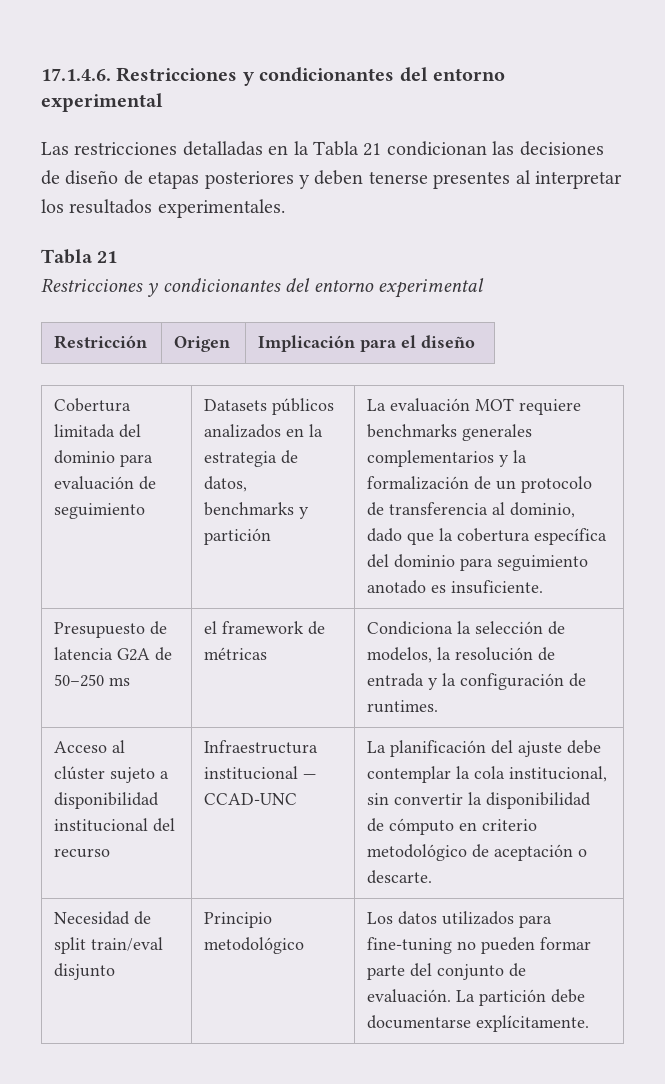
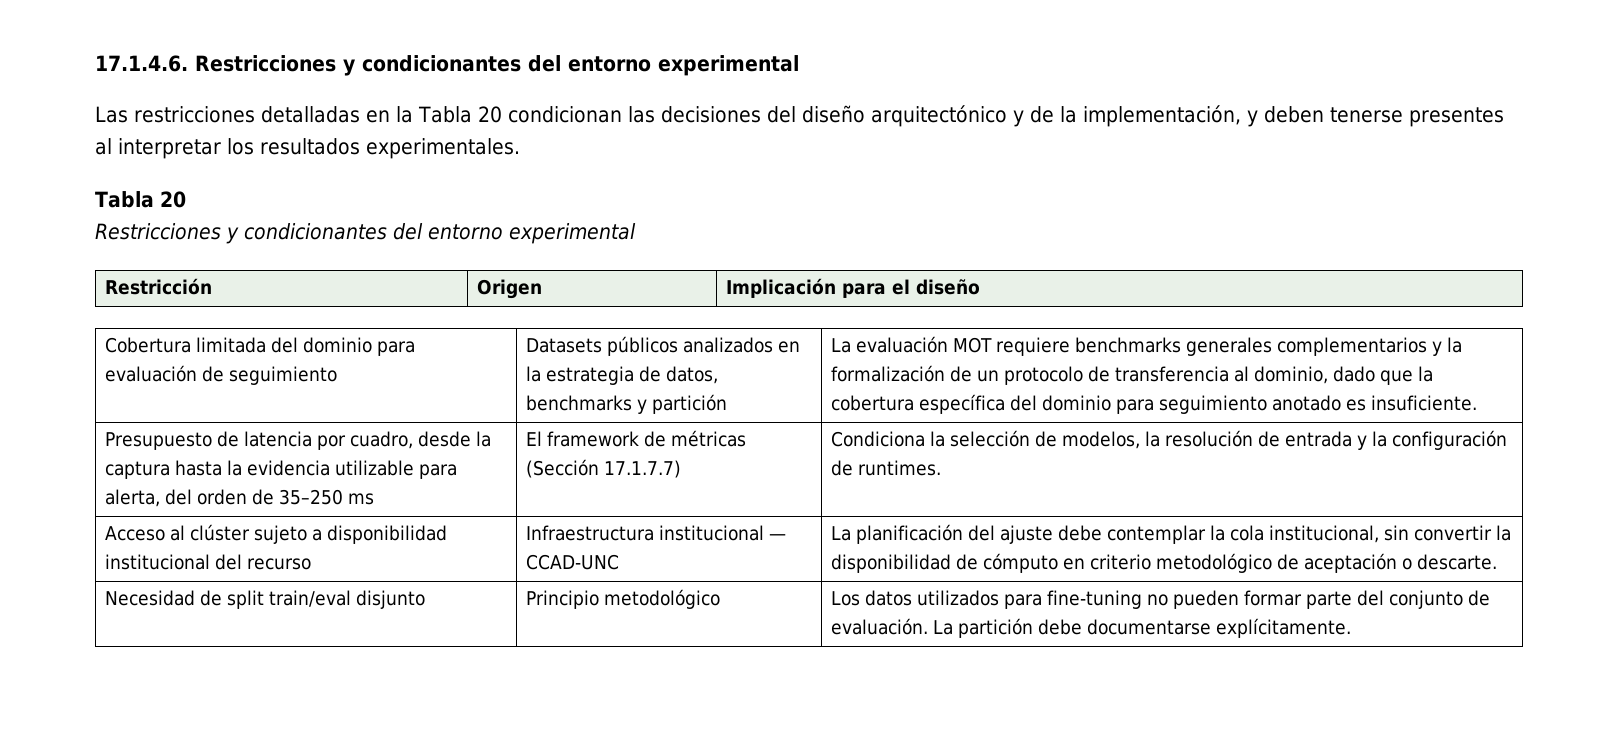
[363,143,382,156] 21 -> [477,106,502,123] 20
[41,170,294,189] de diseño de etapas posteriores -> [766,105,1241,127] del diseño arquitectónico y de la implementación,
[97,251,118,263] 21 -> [159,191,186,208] 20
[117,647,173,661] [54,674,105,687] G2A de 50–250 -> [316,431,491,450] [104,460,457,479] [104,489,343,507] por cuadro, desde la captura hasta la evidencia utilizable para alerta, del orden de 35–250
[204,621,218,634] el -> [525,431,542,446] El
(268, 653) none -> [525,459,681,478] (Sección 17.1.7.7)

